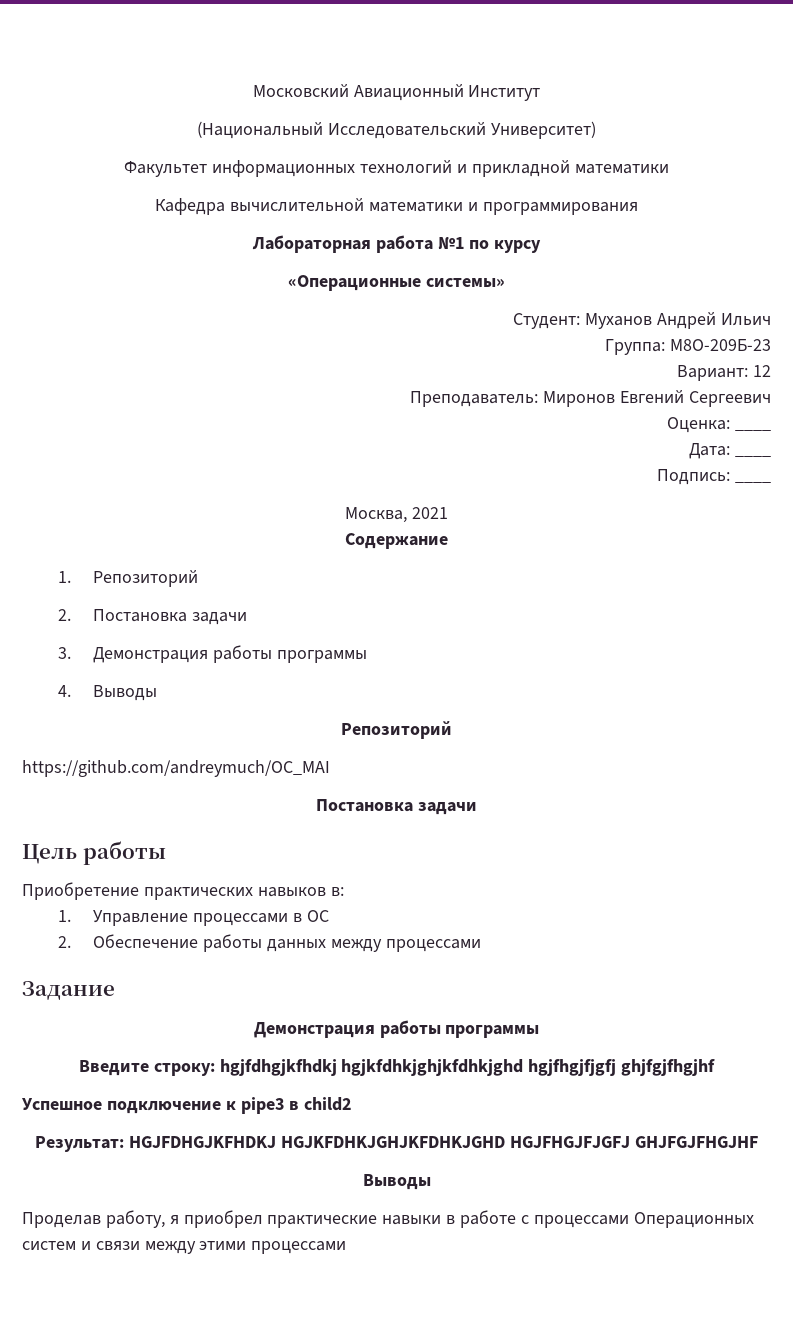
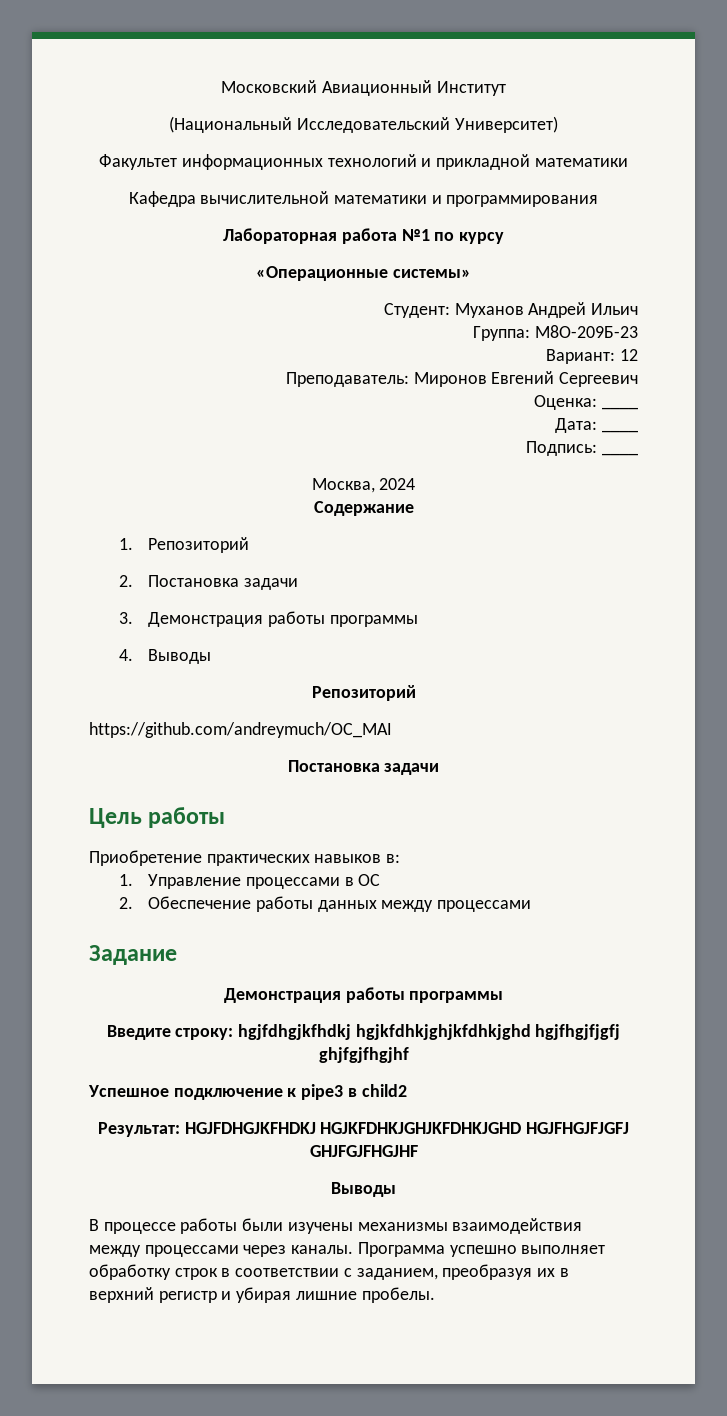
[411,507,448,519] 2021 -> [379,478,416,490] 2024
[22,1210,754,1228] [22,1241,347,1254] Проделав работу, я приобрел практические навыки в работе с процессами Операционных систем и связи между этими процессами -> [89,1218,583,1234] [89,1242,606,1257] [89,1264,569,1280] [89,1287,435,1303] В процессе работы были изучены механизмы взаимодействия между процессами через каналы. Программа успешно выполняет обработку строк в соответствии с заданием, преобразуя их в верхний регистр и убирая лишние пробелы.

